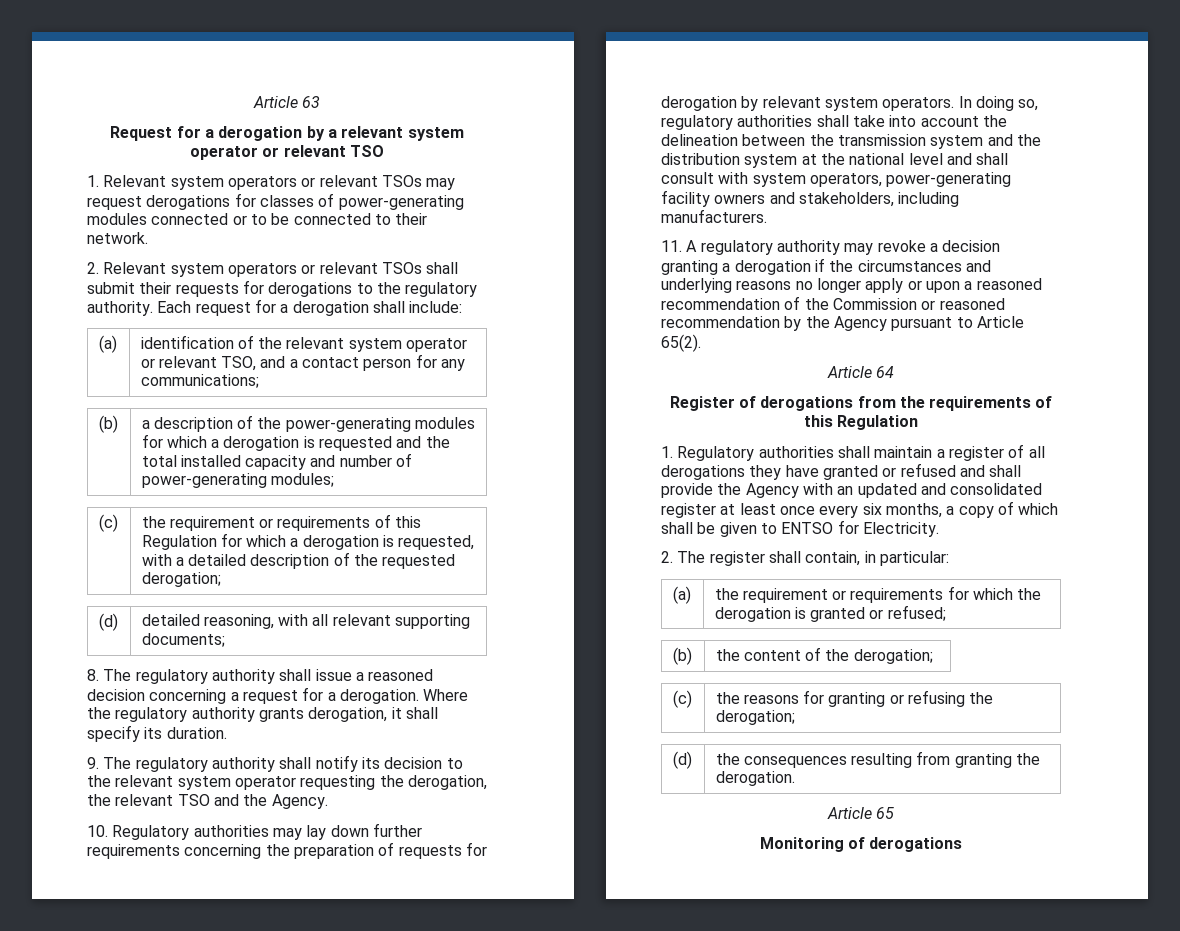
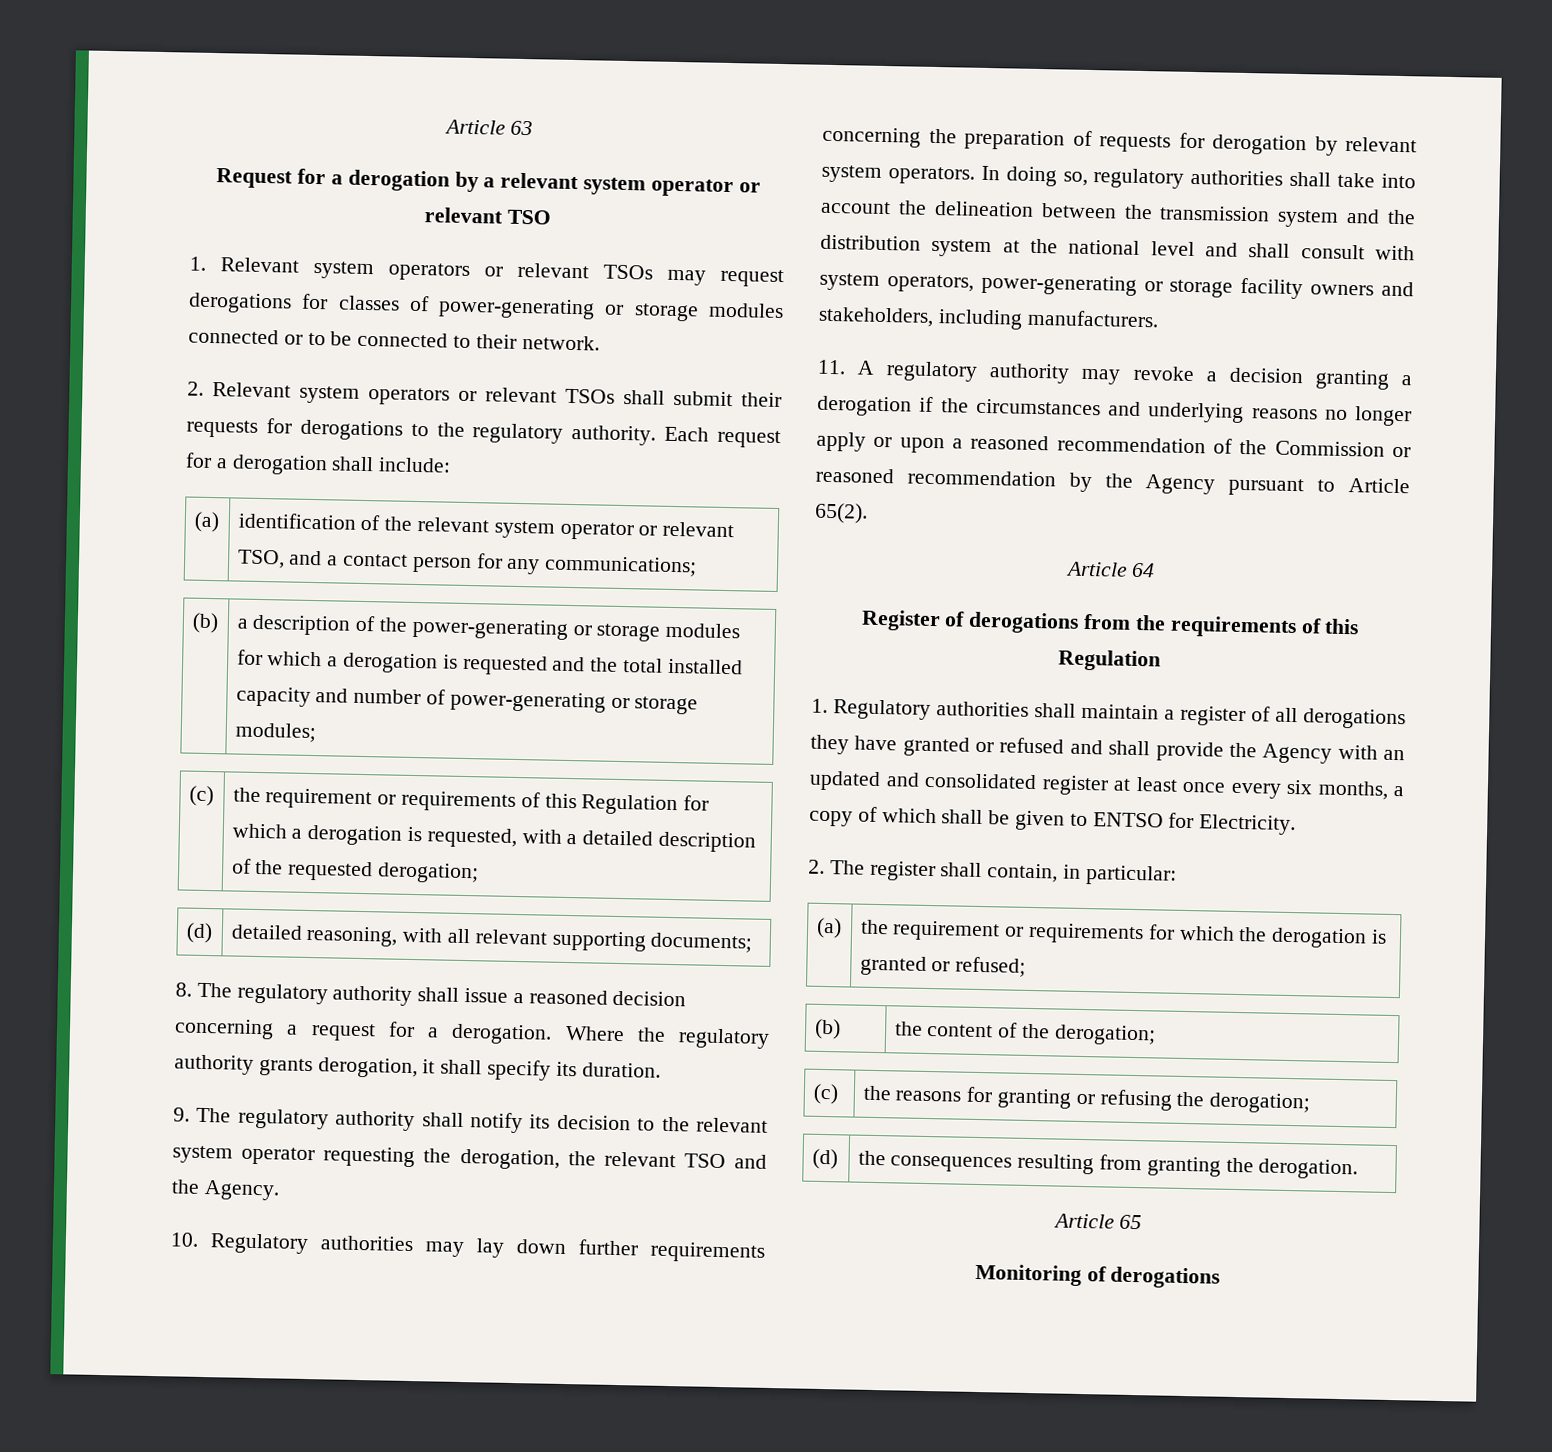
(464, 202) none -> [604,303,699,322] or storage
(411, 424) none -> [572,623,661,642] or storage
(267, 480) none -> [610,696,699,715] or storage
(1012, 179) none -> [1143,279,1234,298] or storage

